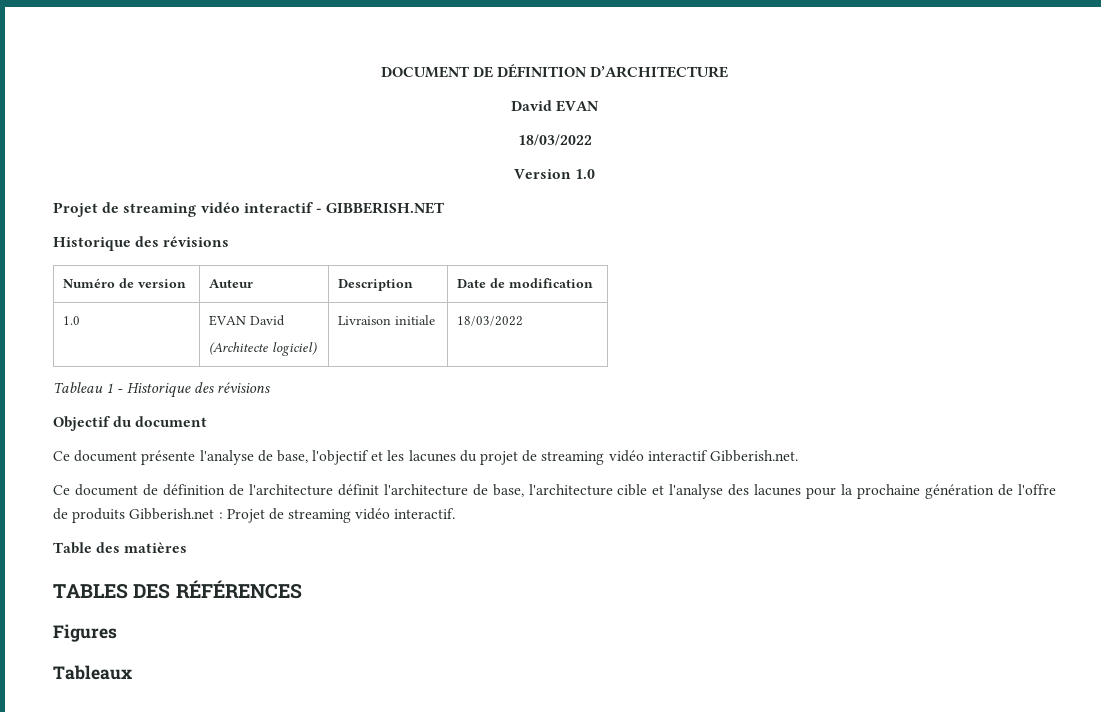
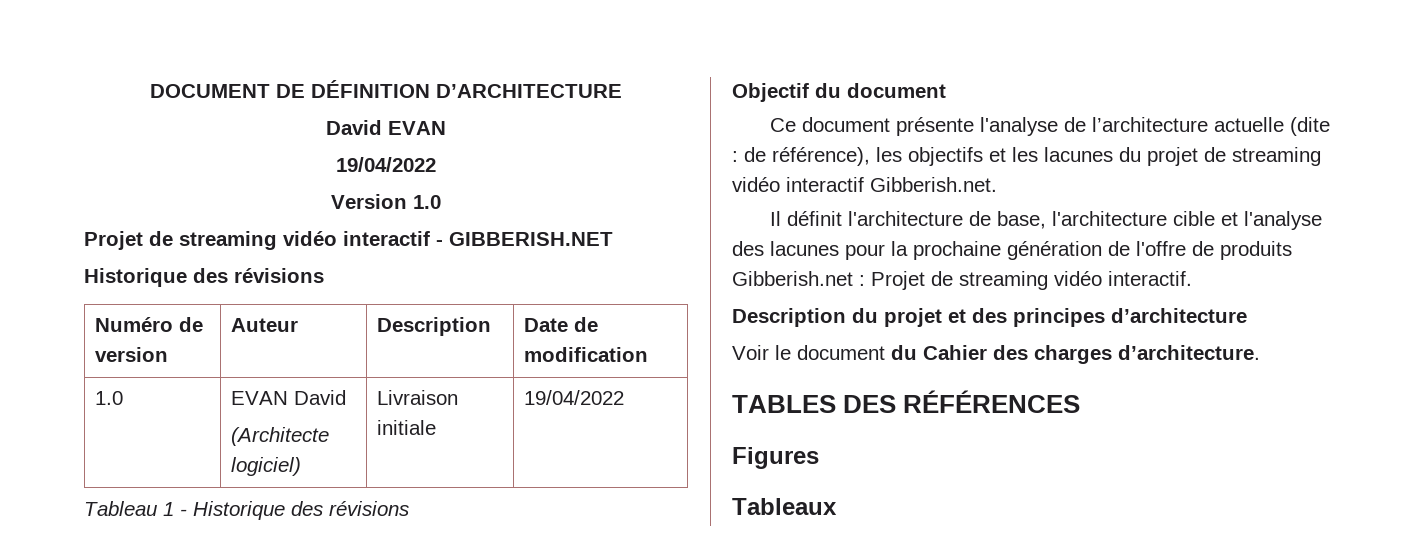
[517,134,592,146] 18/03/2022 -> [336,157,436,172] 19/04/2022
[457,316,524,326] 18/03/2022 -> [523,390,624,405] 19/04/2022
[276,450,370,465] base, l'objectif -> [1092,117,1331,136] [732,147,983,166] l’architecture actuelle (dite : de référence), les objectifs
[53,484,333,496] Ce document de définition de l'architecture -> [770,211,782,226] Il
[53,542,188,554] Table des matières -> [732,308,1247,327] [732,345,1260,364] Description du projet et des principes d’architecture // Voir le document du Cahier des charges d’architecture.

